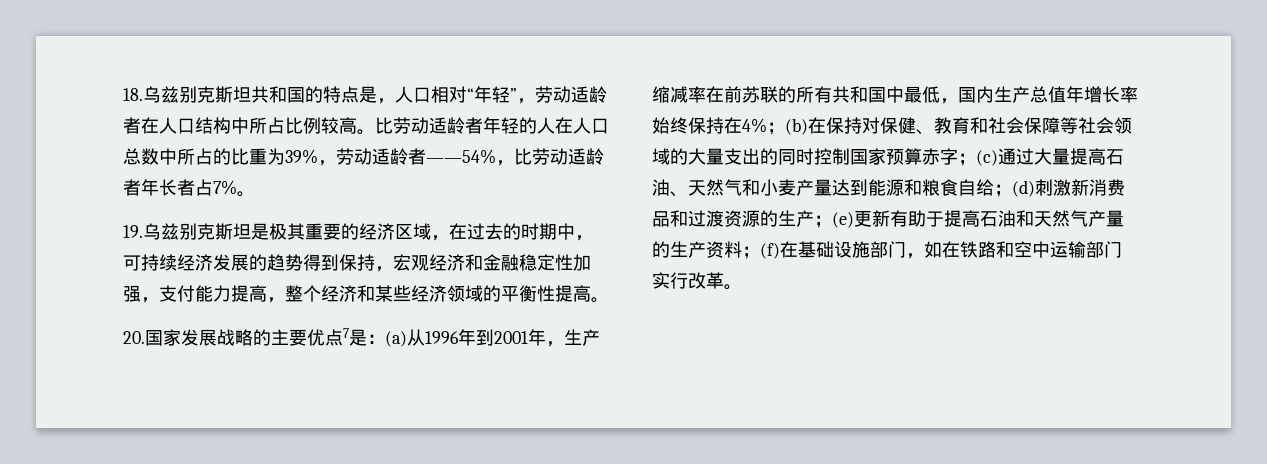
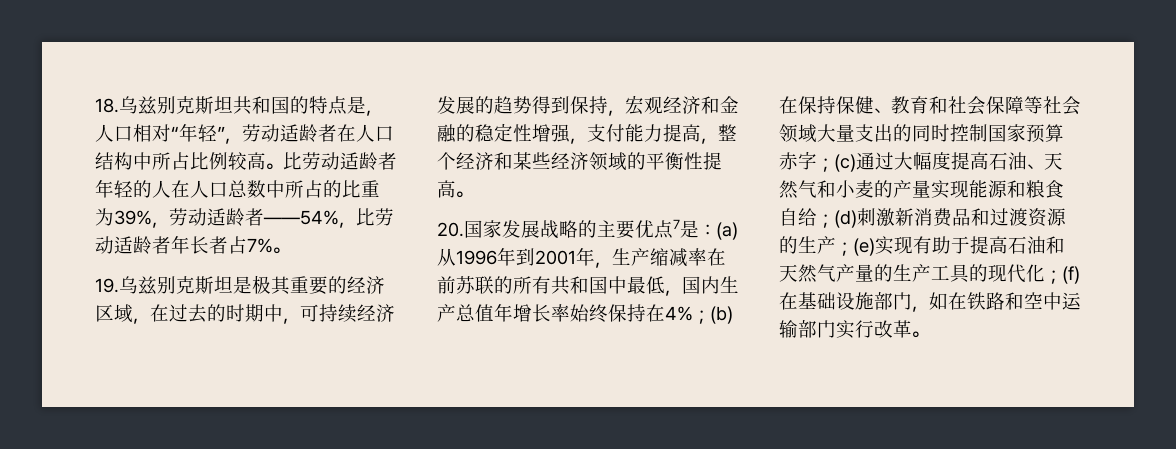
[519,254,591,271] 稳定性加 -> [456,123,551,142] 的稳定性增
[862,117,880,134] 对 -> (836, 105) none
[670,148,688,165] 的 -> (817, 133) none
[1052,148,1070,165] 量 -> [913,152,951,170] 幅度
[796,179,868,196] 产量达到 -> [874,180,969,199] 的产量实现
[854,210,890,227] 更新 -> [875,236,913,255] 实现
[706,241,742,258] 资料 -> [931,264,1045,283] 工具的现代化

